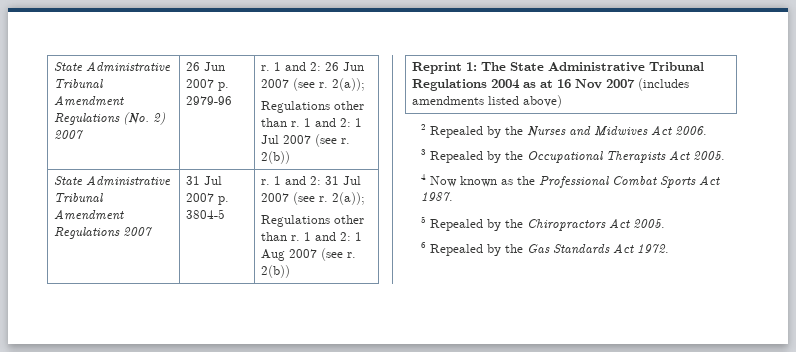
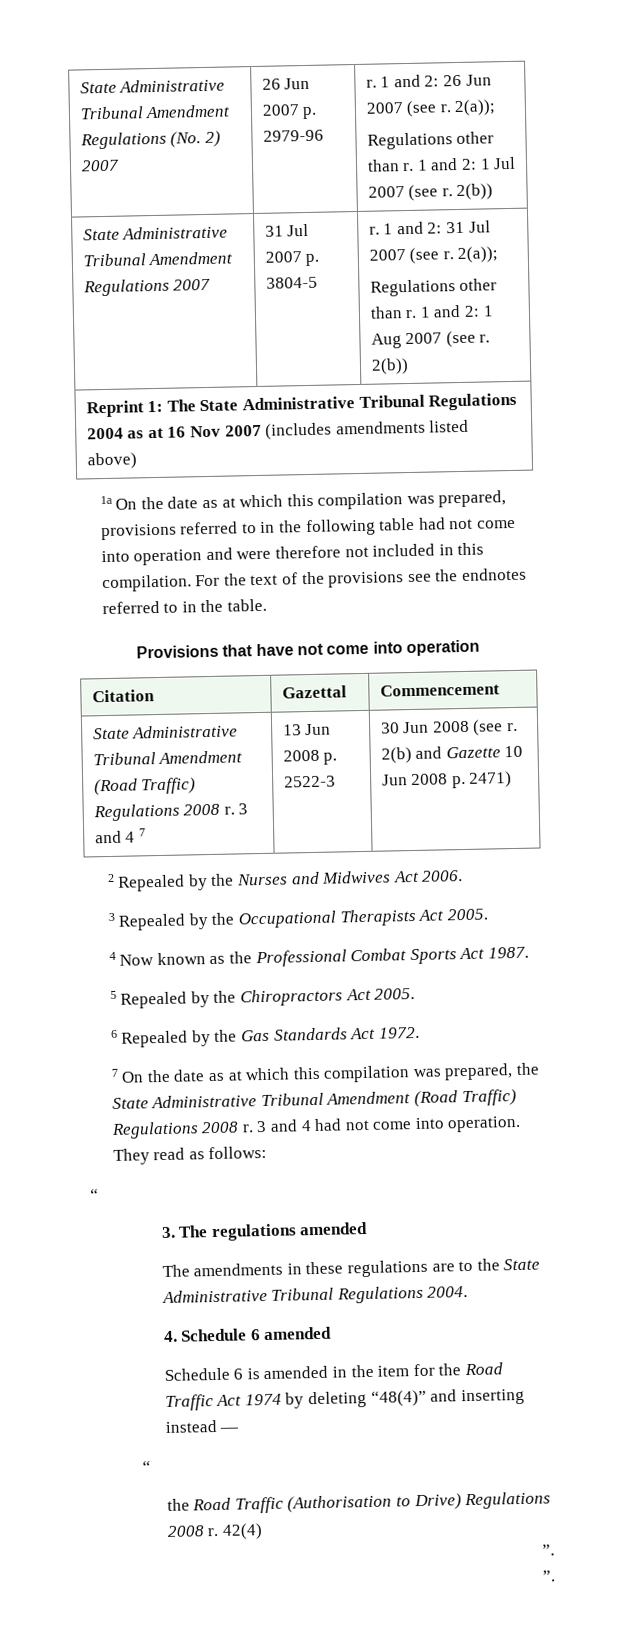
(563, 101) none -> [99,490,507,510] [100,517,516,541] [100,542,485,566] [101,567,527,593] [101,598,267,615] [136,639,480,659] [91,689,155,703] [281,685,347,699] [379,683,500,697] [92,724,239,740] [92,750,244,766] [93,777,197,796] [92,803,249,822] [94,828,146,844] [282,723,332,736] [282,749,338,765] [283,775,336,788] [380,719,518,736] [380,745,524,764] [381,771,513,789] // 1a On the date as at which this compilation was prepared, provisions referred to in the following table had not come into operation and were therefore not included in this compilation. For the text of the provisions see the endnotes referred to in the table. // Provisions that have not come into operation // Citation | Gazettal | Commencement // State Administrative Tribunal Amendment (Road Traffic) Regulations 2008 r. 3 and 4 7 | 13 Jun 2008 p. 2522-3 | 30 Jun 2008 (see r. 2(b) and Gazette 10 Jun 2008 p. 2471)
(669, 248) none -> [110,1062,540,1083] [111,1089,517,1109] [110,1115,522,1140] [112,1145,268,1165] [90,1188,99,1201] [160,1221,369,1242] [161,1258,541,1278] [161,1285,469,1304] [162,1326,333,1343] [163,1362,503,1382] [164,1388,525,1412] [164,1419,240,1434] [142,1460,152,1473] [166,1491,552,1514] [166,1523,263,1540] [542,1544,555,1556] [542,1570,555,1582] // 7 On the date as at which this compilation was prepared, the State Administrative Tribunal Amendment (Road Traffic) Regulations 2008 r. 3 and 4 had not come into operation. They read as follows: // “ // 3. The regulations amended // The amendments in these regulations are to the State Administrative Tribunal Regulations 2004. // 4. Schedule 6 amended // Schedule 6 is amended in the item for the Road Traffic Act 1974 by deleting “48(4)” and inserting instead — // “ // the Road Traffic (Authorisation to Drive) Regulations 2008 r. 42(4) // ”. // ”.

